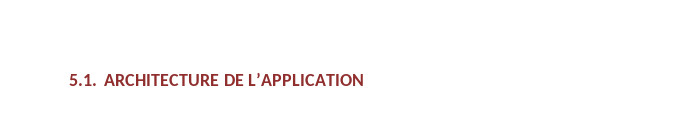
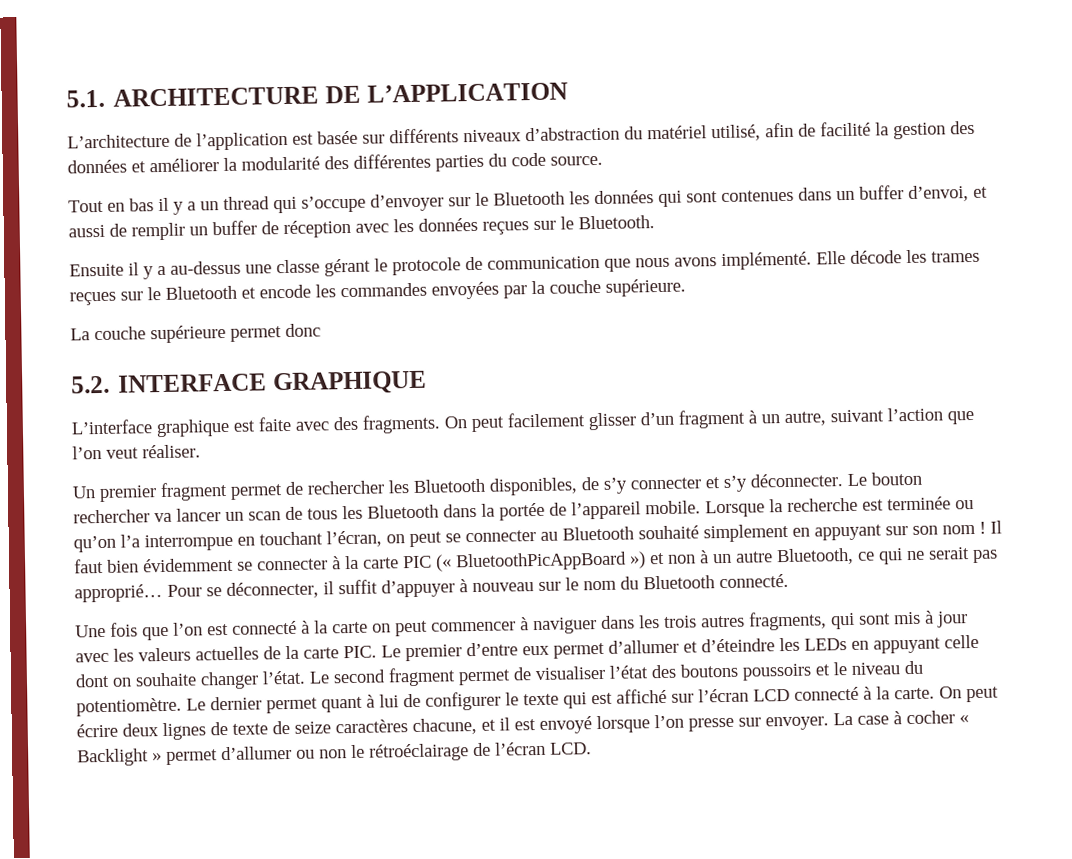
(365, 79) none -> [67,120,975,151] [67,152,603,174] [68,185,988,215] [68,215,655,241] [69,249,980,280] [69,278,686,306] [70,323,321,344] [71,370,427,396] [71,407,974,438] [72,444,201,460] [72,471,922,503] [73,496,974,524] [73,520,1002,553] [74,547,998,574] [74,573,789,603] [75,610,968,641] [75,634,979,663] [75,660,923,690] [76,686,999,717] [76,710,969,741] [77,741,592,767] // L’architecture de l’application est basée sur différents niveaux d’abstraction du matériel utilisé, afin de facilité la gestion des données et améliorer la modularité des différentes parties du code source. // Tout en bas il y a un thread qui s’occupe d’envoyer sur le Bluetooth les données qui sont contenues dans un buffer d’envoi, et aussi de remplir un buffer de réception avec les données reçues sur le Bluetooth. // Ensuite il y a au-dessus une classe gérant le protocole de communication que nous avons implémenté. Elle décode les trames reçues sur le Bluetooth et encode les commandes envoyées par la couche supérieure. // La couche supérieure permet donc // 5.2. INTERFACE GRAPHIQUE // L’interface graphique est faite avec des fragments. On peut facilement glisser d’un fragment à un autre, suivant l’action que l’on veut réaliser. // Un premier fragment permet de rechercher les Bluetooth disponibles, de s’y connecter et s’y déconnecter. Le bouton rechercher va lancer un scan de tous les Bluetooth dans la portée de l’appareil mobile. Lorsque la recherche est terminée ou qu’on l’a interrompue en touchant l’écran, on peut se connecter au Bluetooth souhaité simplement en appuyant sur son nom ! Il faut bien évidemment se connecter à la carte PIC (« BluetoothPicAppBoard ») et non à un autre Bluetooth, ce qui ne serait pas approprié… Pour se déconnecter, il suffit d’appuyer à nouveau sur le nom du Bluetooth connecté. // Une fois que l’on est connecté à la carte on peut commencer à naviguer dans les trois autres fragments, qui sont mis à jour avec les valeurs actuelles de la carte PIC. Le premier d’entre eux permet d’allumer et d’éteindre les LEDs en appuyant celle dont on souhaite changer l’état. Le second fragment permet de visualiser l’état des boutons poussoirs et le niveau du potentiomètre. Le dernier permet quant à lui de configurer le texte qui est affiché sur l’écran LCD connecté à la carte. On peut écrire deux lignes de texte de seize caractères chacune, et il est envoyé lorsque l’on presse sur envoyer. La case à cocher « Backlight » permet d’allumer ou non le rétroéclairage de l’écran LCD.

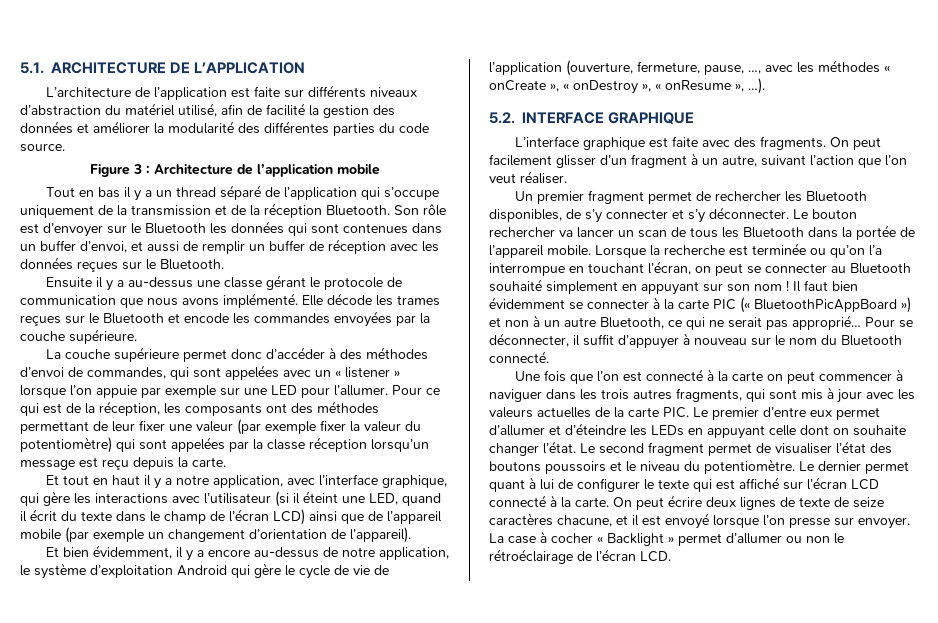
[317,130,358,145] basée -> [253,86,280,97] faite
(603, 160) none -> [89,164,380,177] // Figure 3 : Architecture de l’application mobile
[273,195,366,214] qui s’occupe -> [219,185,439,200] [20,203,446,218] [20,223,39,234] séparé de l’application qui s’occupe uniquement de la transmission et de la réception Bluetooth. Son rôle est
(321, 330) none -> [265,347,428,360] [20,365,400,380] [20,385,440,398] [20,401,379,416] [20,419,421,435] [20,437,429,453] [20,457,226,470] [45,474,447,489] [20,491,441,507] [20,509,442,525] [20,527,411,543] [45,545,449,561] [20,563,389,579] [489,60,890,76] [489,78,765,94] d’accéder à des méthodes d’envoi de commandes, qui sont appelées avec un « listener » lorsque l’on appuie par exemple sur une LED pour l’allumer. Pour ce qui est de la réception, les composants ont des méthodes permettant de leur fixer une valeur (par exemple fixer la valeur du potentiomètre) qui sont appelées par la classe réception lorsqu’un message est reçu depuis la carte. // Et tout en haut il y a notre application, avec l’interface graphique, qui gère les interactions avec l’utilisateur (si il éteint une LED, quand il écrit du texte dans le champ de l’écran LCD) ainsi que de l’appareil mobile (par exemple un changement d’orientation de l’appareil). // Et bien évidemment, il y a encore au-dessus de notre application, le système d’exploitation Android qui gère le cycle de vie de l’application (ouverture, fermeture, pause, …, avec les méthodes « onCreate », « onDestroy », « onResume », …).

